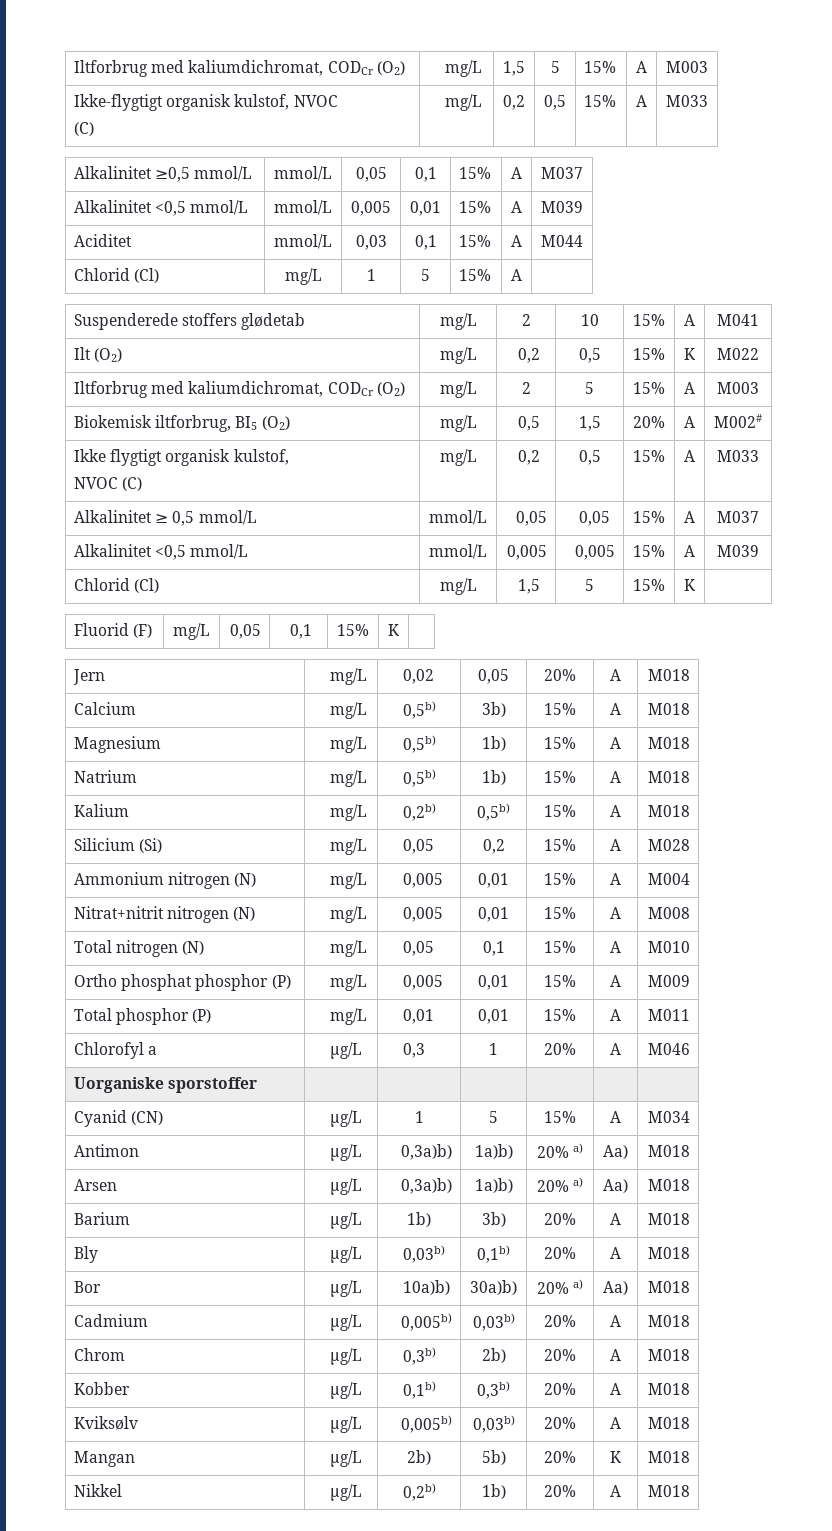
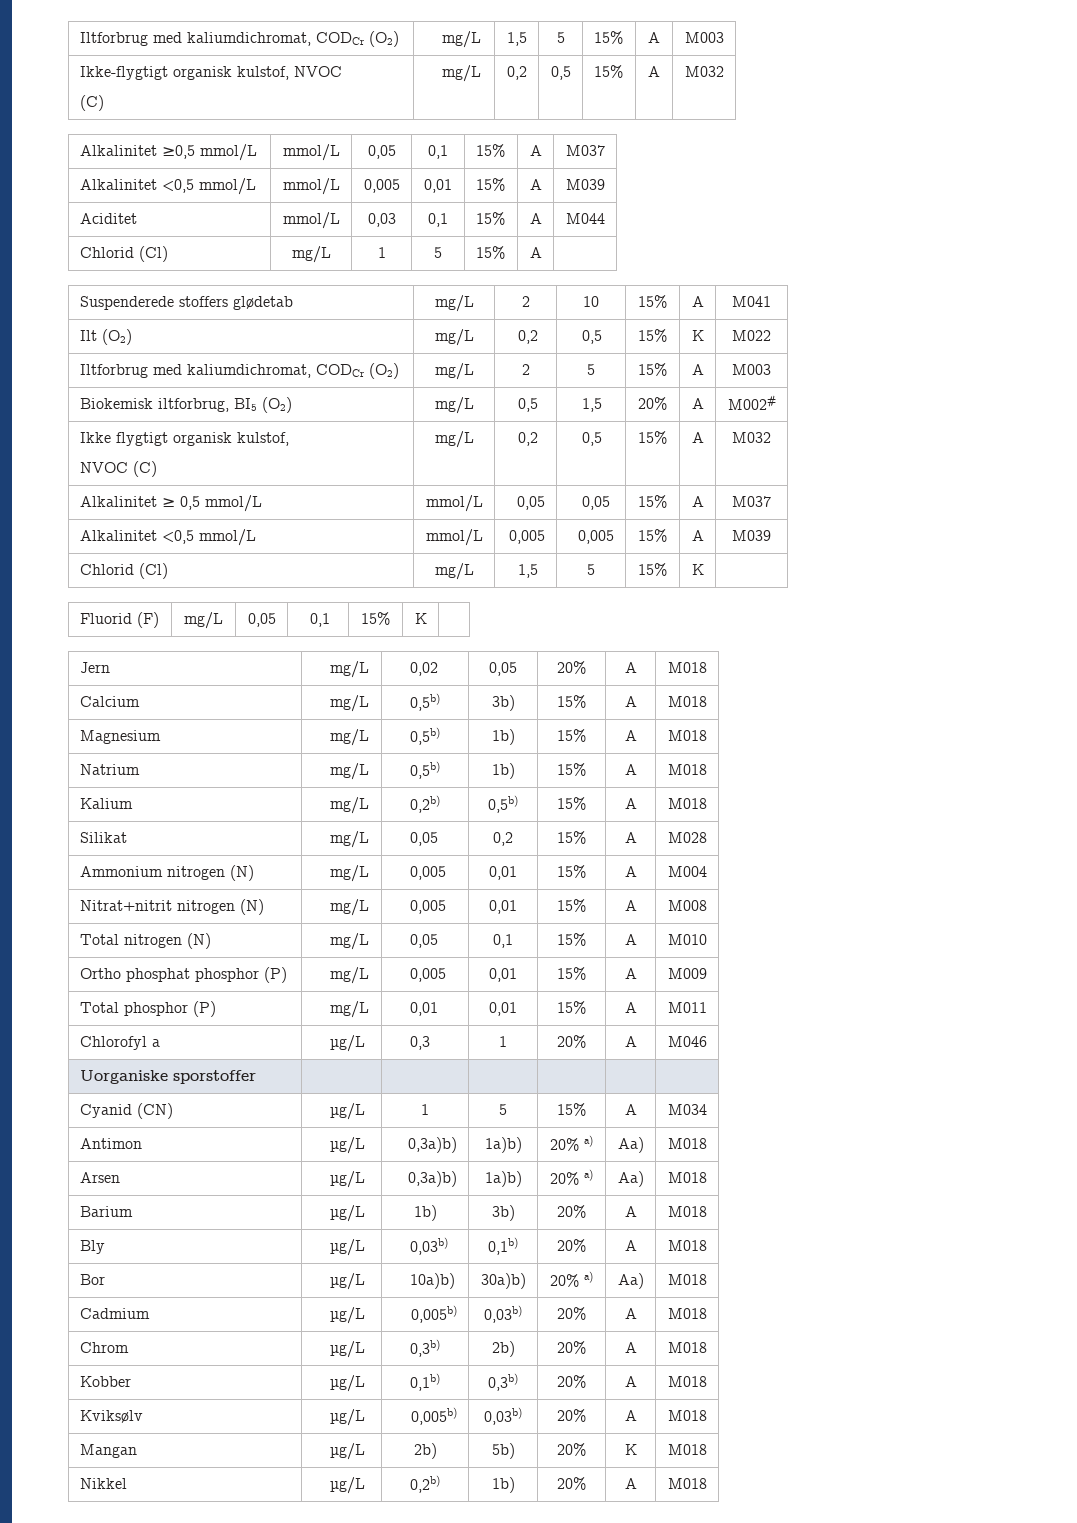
[666,95,708,107] M033 -> [684,66,724,77] M032
[717,450,759,462] M033 -> [732,432,771,443] M032
[73,838,163,853] Silicium (Si) -> [79,832,127,843] Silikat

